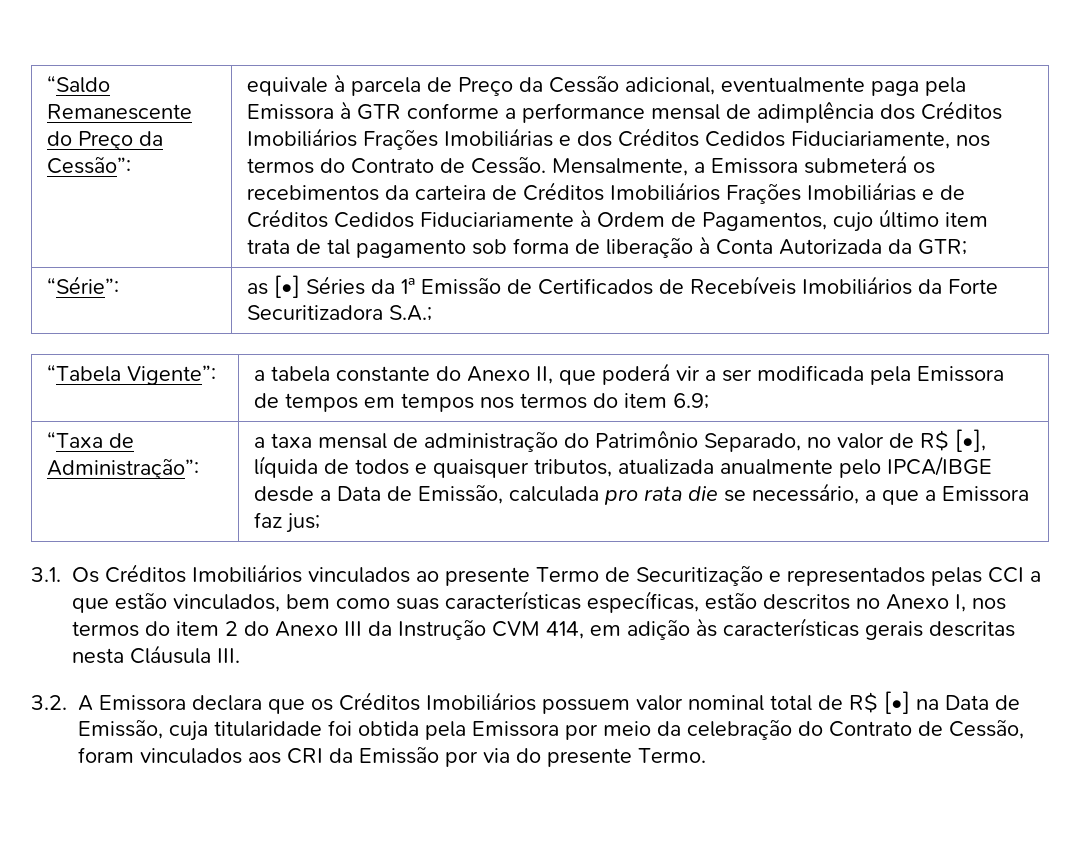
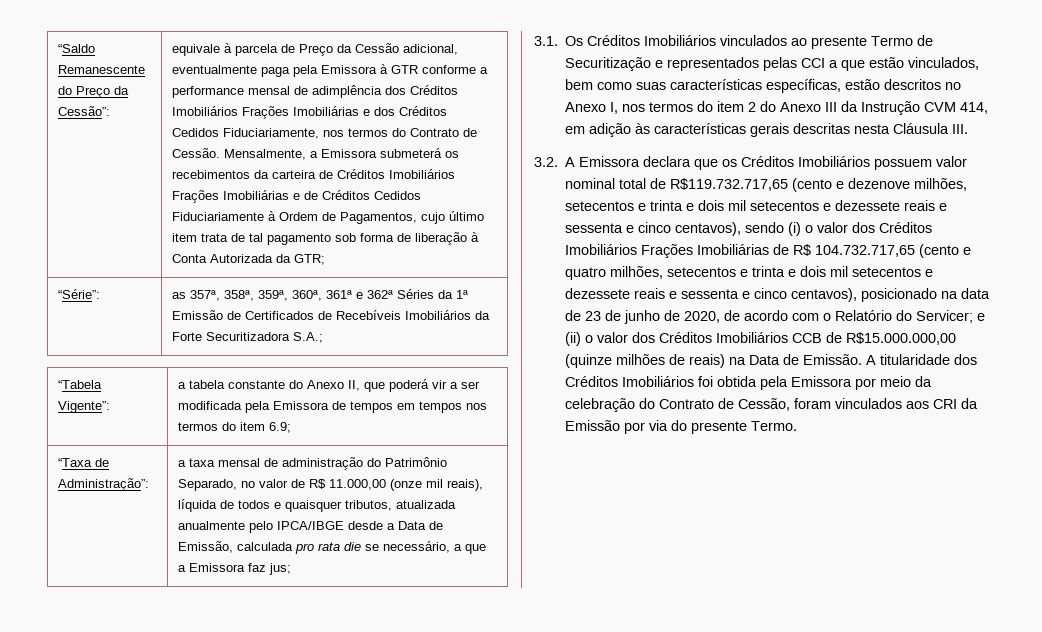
[274,275,301,298] [•] -> [190,290,394,301] 357ª, 358ª, 359ª, 360ª, 361ª e 362ª
[955,429,987,452] [•], -> [329,479,484,491] 11.000,00 (onze mil reais),
[849,691,1020,714] [78,719,322,741] R$ [•] na Data de Emissão, cuja titularidade -> [670,178,968,192] [565,200,948,211] [565,222,933,236] [565,244,972,258] [565,266,934,280] [565,288,991,302] [565,310,986,324] [565,332,957,346] [565,354,978,368] [565,376,695,387] R$119.732.717,65 (cento e dezenove milhões, setecentos e trinta e dois mil setecentos e dezessete reais e sessenta e cinco centavos), sendo (i) o valor dos Créditos Imobiliários Frações Imobiliárias de R$ 104.732.717,65 (cento e quatro milhões, setecentos e trinta e dois mil setecentos e dezessete reais e sessenta e cinco centavos), posicionado na data de 23 de junho de 2020, de acordo com o Relatório do Servicer; e (ii) o valor dos Créditos Imobiliários CCB de R$15.000.000,00 (quinze milhões de reais) na Data de Emissão. A titularidade dos Créditos Imobiliários

